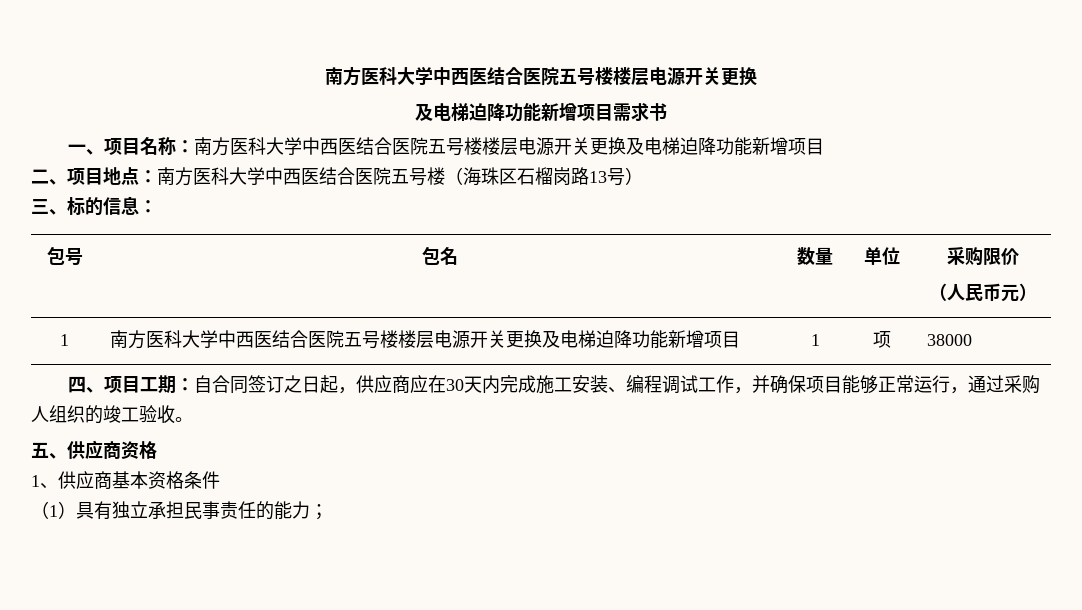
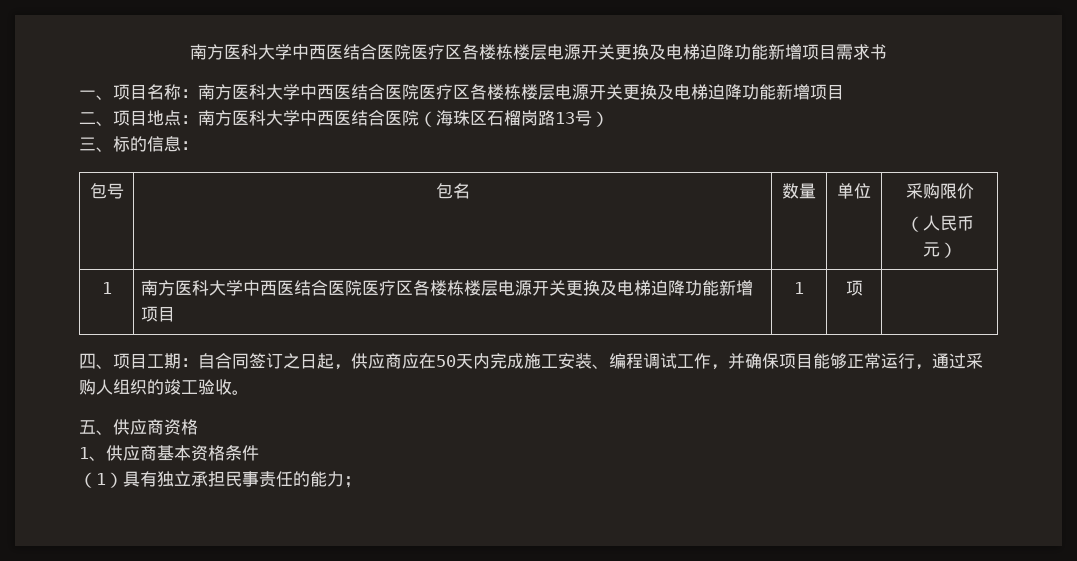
[325,66,757,86] 南方医科大学中西医结合医院五号楼楼层电源开关更换 // -> [190,44,649,60] 南方医科大学中西医结合医院医疗区各楼栋楼层电源开关更换
[428,137,483,156] 五号楼 -> [419,84,521,100] 医疗区各楼栋
[391,167,445,186] 五号楼 -> (419, 118) none
[343,330,398,349] 五号楼 -> [362,280,465,296] 医疗区各楼栋
[926,334,972,346] 38000 -> (863, 288) none
[446,379,465,391] 30 -> [436,355,456,367] 50

